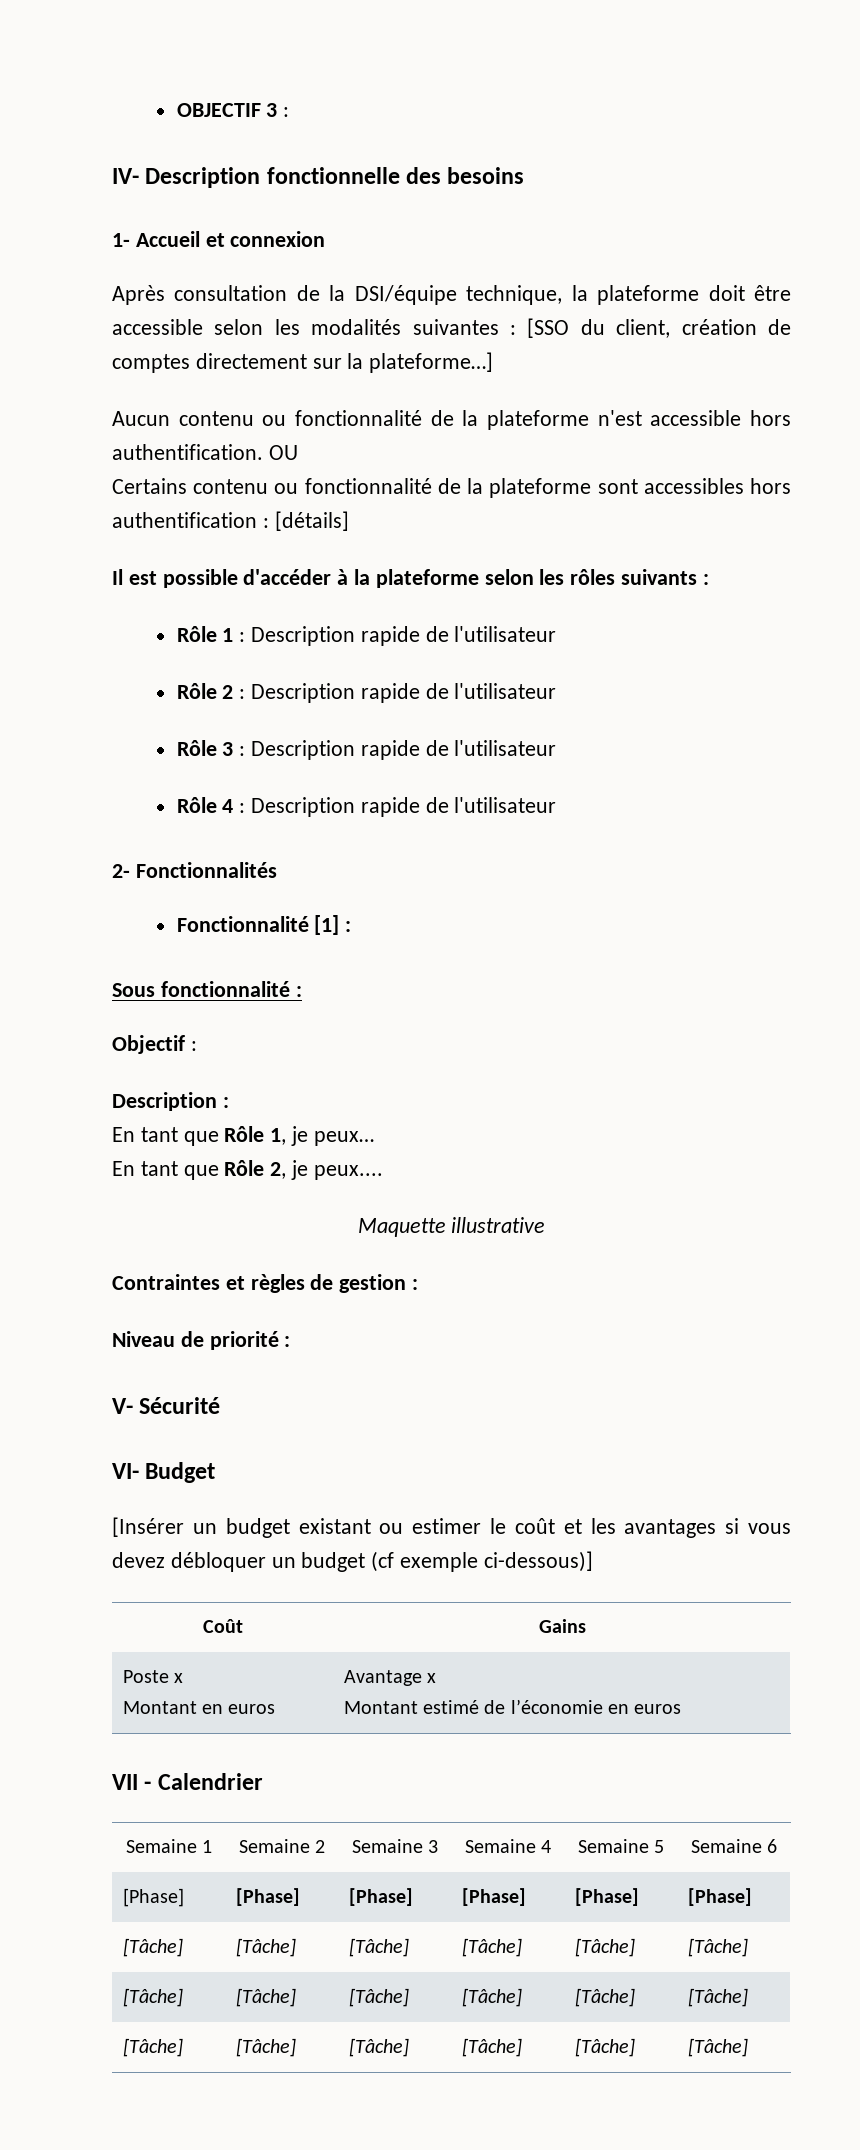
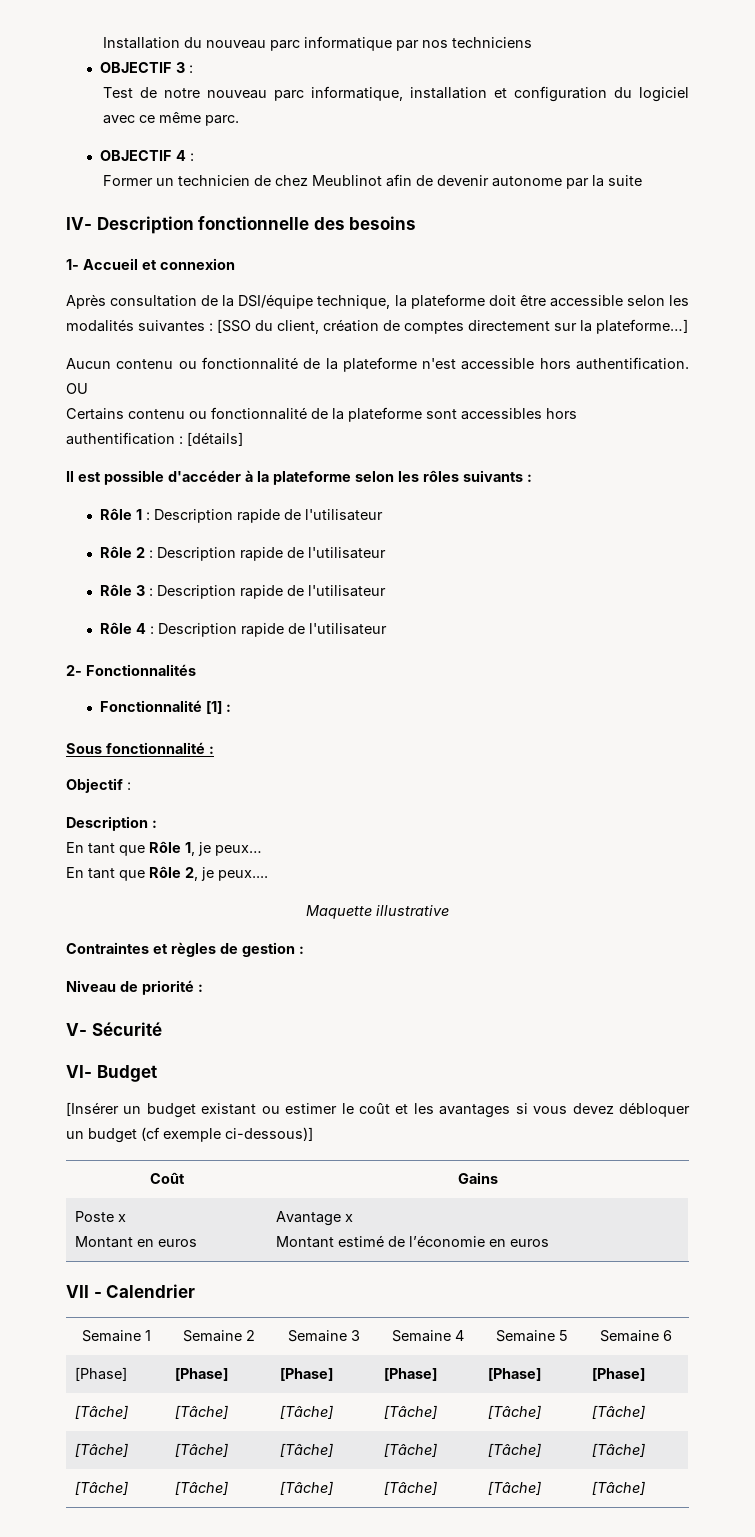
[176,103,290,117] OBJECTIF 3 : -> [102,36,532,51] [100,62,194,73] [102,86,689,102] [102,112,239,126] [100,150,195,161] [102,174,642,189] Installation du nouveau parc informatique par nos techniciens // OBJECTIF 3 : // Test de notre nouveau parc informatique, installation et configuration du logiciel avec ce même parc. // OBJECTIF 4 : // Former un technicien de chez Meublinot afin de devenir autonome par la suite

